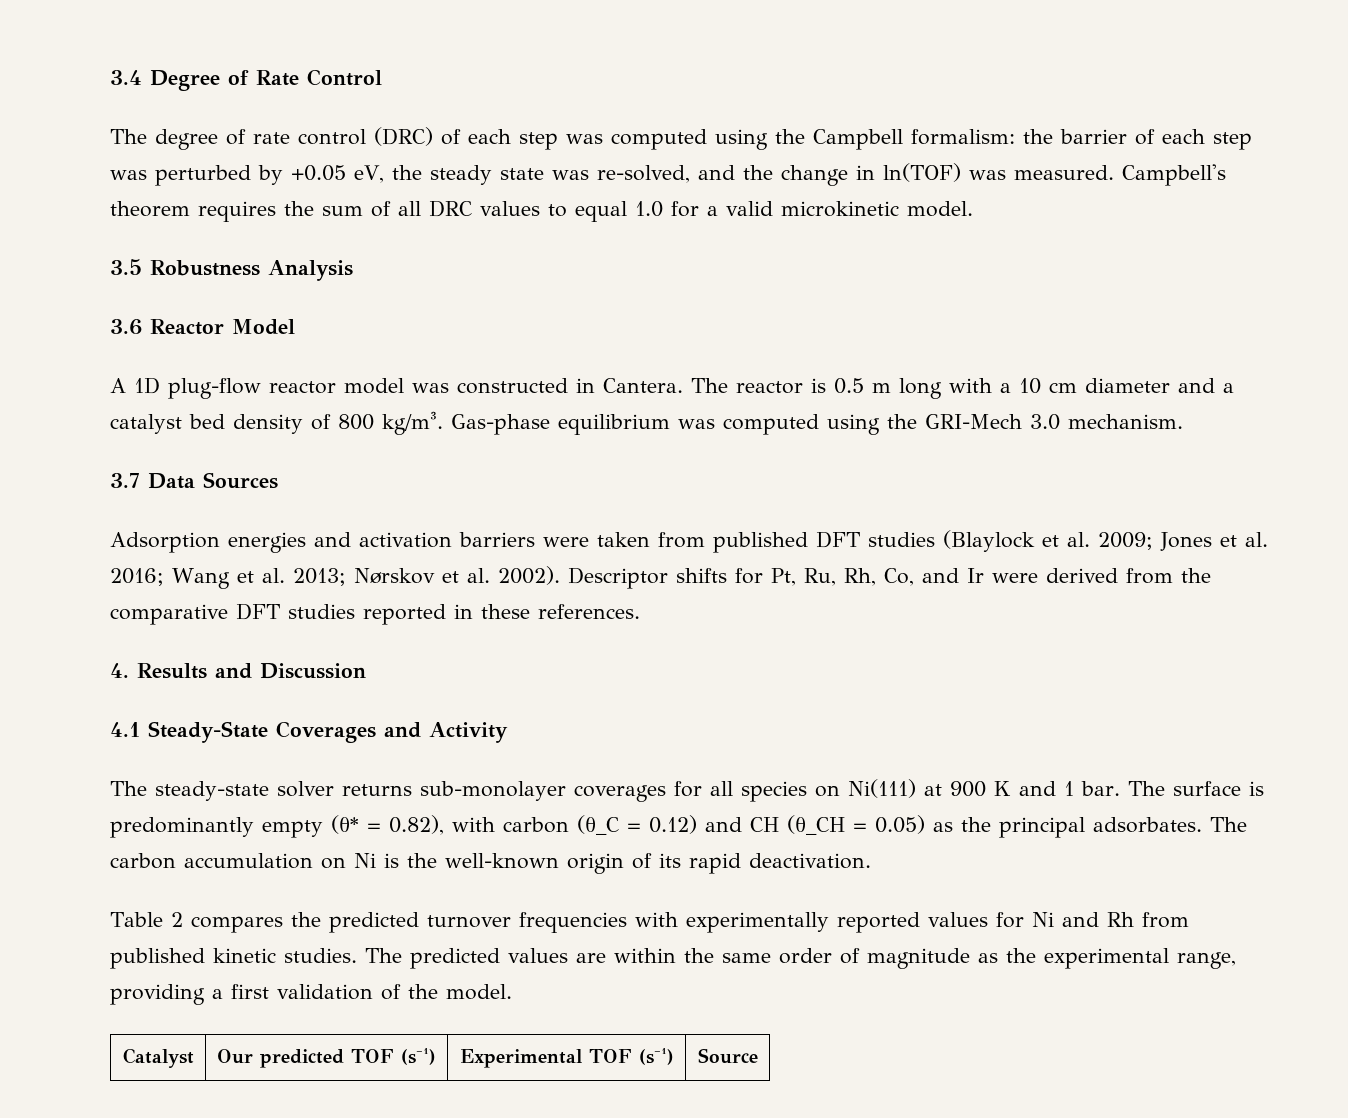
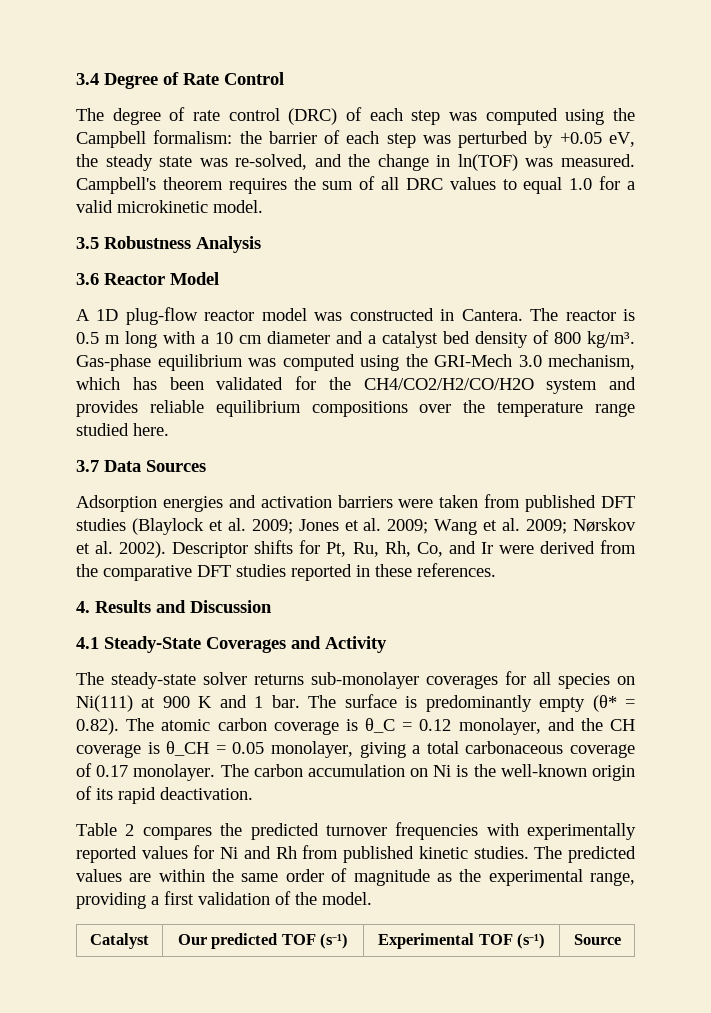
[1068,414,1183,429] mechanism. -> [548,354,635,370] [76,376,636,394] [76,400,635,417] [76,423,169,436] mechanism, which has been validated for the CH4/CO2/H2/CO/H2O system and provides reliable equilibrium compositions over the temperature range studied here.
[110,568,164,586] 2016; -> [387,519,429,534] 2009;
[292,568,346,586] 2013; -> [526,519,568,534] 2009;
[389,815,1202,838] 0.82), with carbon (θ_C = 0.12) and CH (θ_CH = 0.05) as the principal adsorbates. -> [76,718,636,735] [76,741,636,758] [76,763,216,781] 0.82). The atomic carbon coverage is θ_C = 0.12 monolayer, and the CH coverage is θ_CH = 0.05 monolayer, giving a total carbonaceous coverage of 0.17 monolayer.

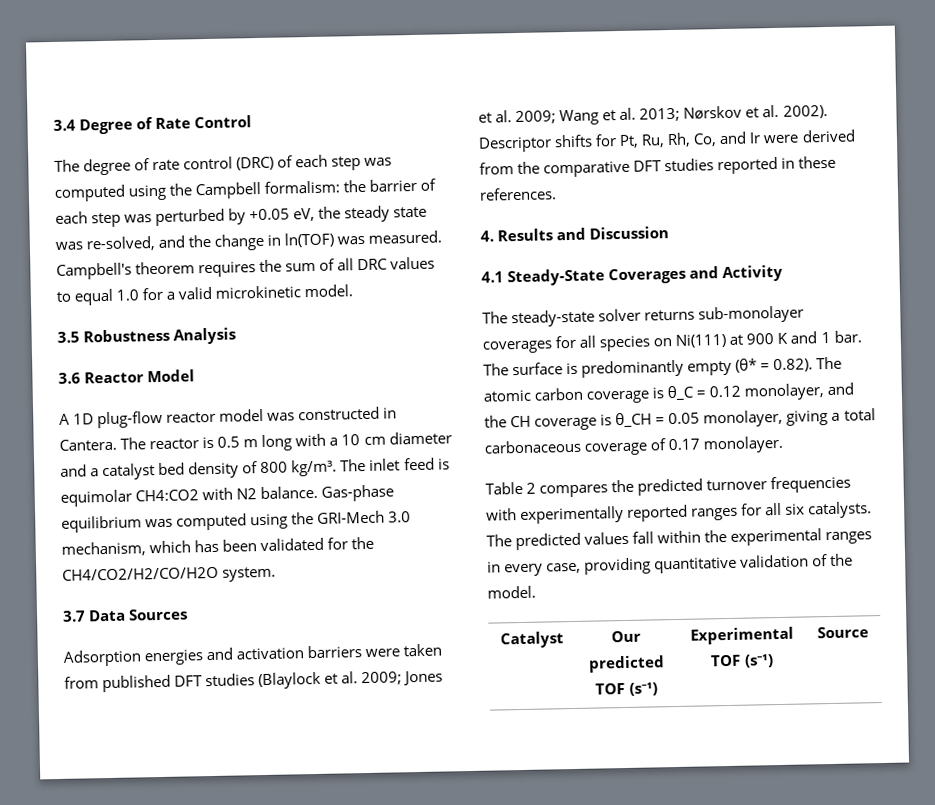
(635, 339) none -> [340,457,450,472] [60,485,319,507] The inlet feed is equimolar CH4:CO2 with N2 balance.
[546,377,636,394] [76,400,635,417] [76,423,169,436] system and provides reliable equilibrium compositions over the temperature range studied here. -> [222,566,277,582] system.
[526,519,568,534] 2009; -> [639,107,681,122] 2013;
[220,764,635,781] [76,786,253,804] The carbon accumulation on Ni is the well-known origin of its rapid deactivation. -> (785, 444) none
[141,845,529,863] values for Ni and Rh from published kinetic studies. -> [691,501,873,521] ranges for all six catalysts.
[129,873,152,882] are -> [632,531,655,544] fall
[241,868,636,886] [76,891,194,909] same order of magnitude as the experimental range, providing a first -> [730,528,873,546] [487,556,738,577] experimental ranges in every case, providing quantitative

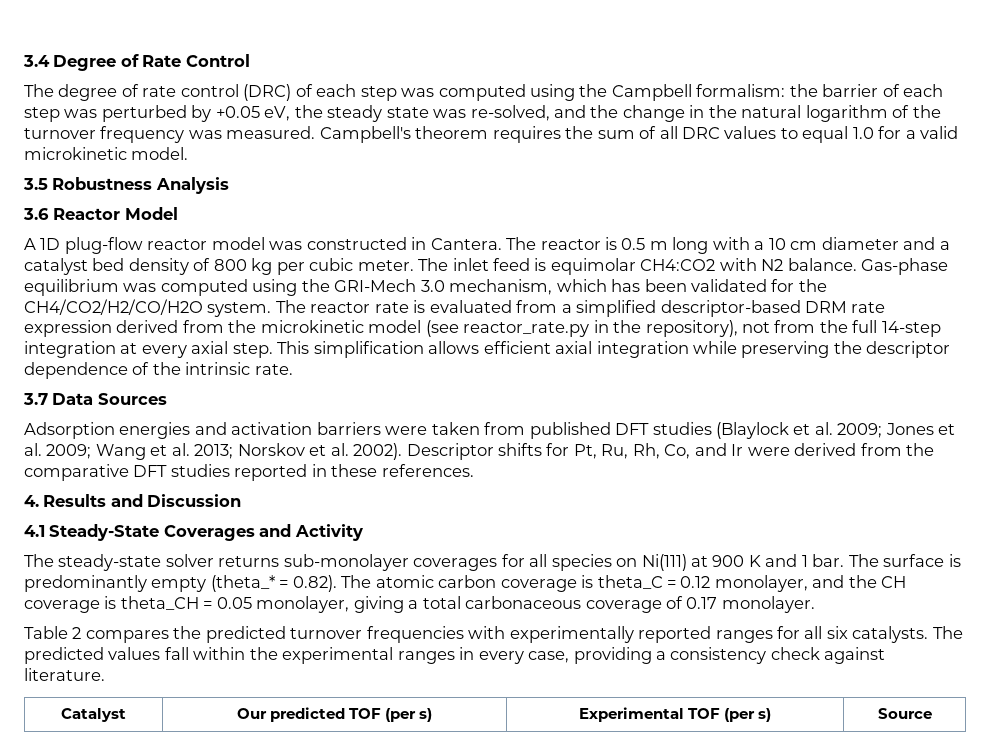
[284,232,335,248] ln(TOF) -> [708,105,941,122] [24,126,185,143] the natural logarithm of the turnover frequency
[291,459,338,477] kg/m³. -> [251,258,414,275] kg per cubic meter.
(277, 574) none -> [275,300,886,317] [24,320,941,337] [24,341,951,358] [24,362,293,379] The reactor rate is evaluated from a simplified descriptor-based DRM rate expression derived from the microkinetic model (see reactor_rate.py in the repository), not from the full 14-step integration at every axial step. This simplification allows efficient axial integration while preserving the descriptor dependence of the intrinsic rate.
[683,105,743,119] Nørskov -> [237,443,305,456] Norskov
[735,358,758,373] (θ* -> [210,575,275,592] (theta_*
[667,385,695,401] θ_C -> [597,575,663,589] theta_C
[615,412,653,428] θ_CH -> [120,596,199,610] theta_CH
[654,553,854,574] [487,585,536,599] quantitative validation of the model. -> [656,647,886,664] [24,668,105,681] a consistency check against literature.
[628,682,658,696] (s⁻¹) -> [385,708,433,722] (per s)
[743,654,774,668] (s⁻¹) -> [724,708,772,722] (per s)

